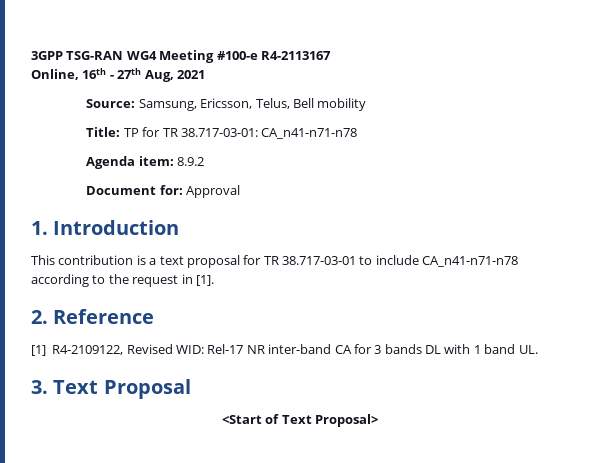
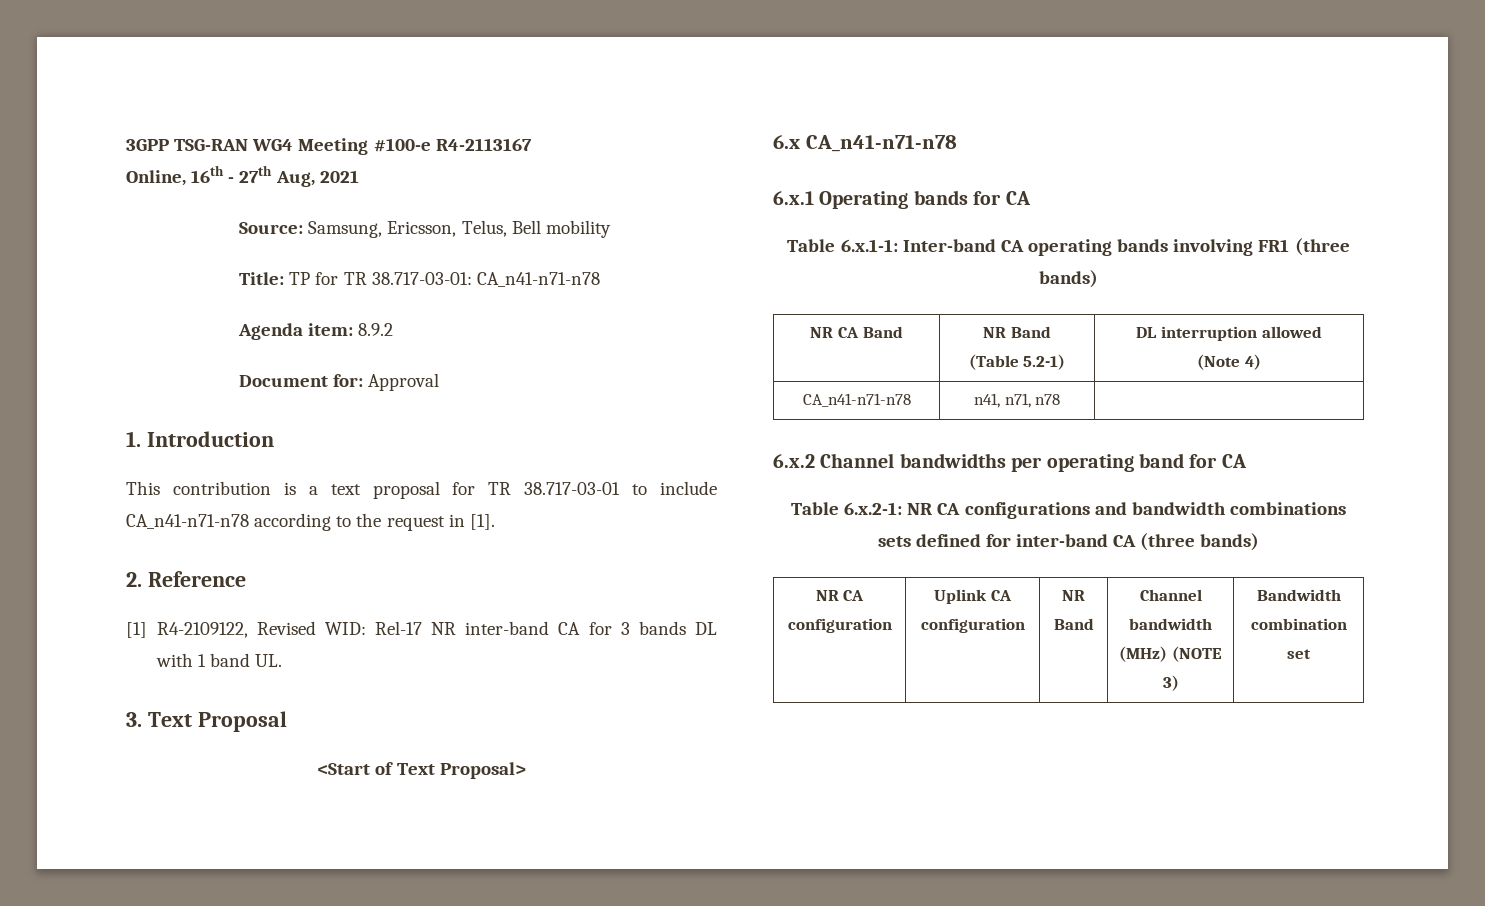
(379, 420) none -> [773,135,957,152] [773,190,1031,209] [787,238,1350,256] [1039,270,1098,288] [810,326,903,338] [983,326,1051,338] [968,354,1066,370] [1136,326,1322,341] [1197,354,1261,370] [802,393,911,407] [973,393,1061,408] [773,453,1247,472] [791,502,1346,519] [877,533,1260,551] [815,590,865,601] [787,618,892,633] [934,589,1012,604] [920,618,1025,633] [1062,590,1085,601] [1053,618,1094,630] [1139,589,1202,601] [1129,618,1212,630] [1119,646,1222,662] [1162,675,1179,691] [1256,589,1341,601] [1250,618,1347,630] [1287,649,1311,659] // 6.x CA_n41-n71-n78 // 6.x.1 Operating bands for CA // Table 6.x.1-1: Inter-band CA operating bands involving FR1 (three bands) // NR CA Band | NR Band // (Table 5.2-1) | DL interruption allowed // (Note 4) // CA_n41-n71-n78 | n41, n71, n78 | // 6.x.2 Channel bandwidths per operating band for CA // Table 6.x.2-1: NR CA configurations and bandwidth combinations sets defined for inter-band CA (three bands) // NR CA configuration | Uplink CA configuration | NR Band | Channel bandwidth (MHz) (NOTE 3) | Bandwidth combination set

